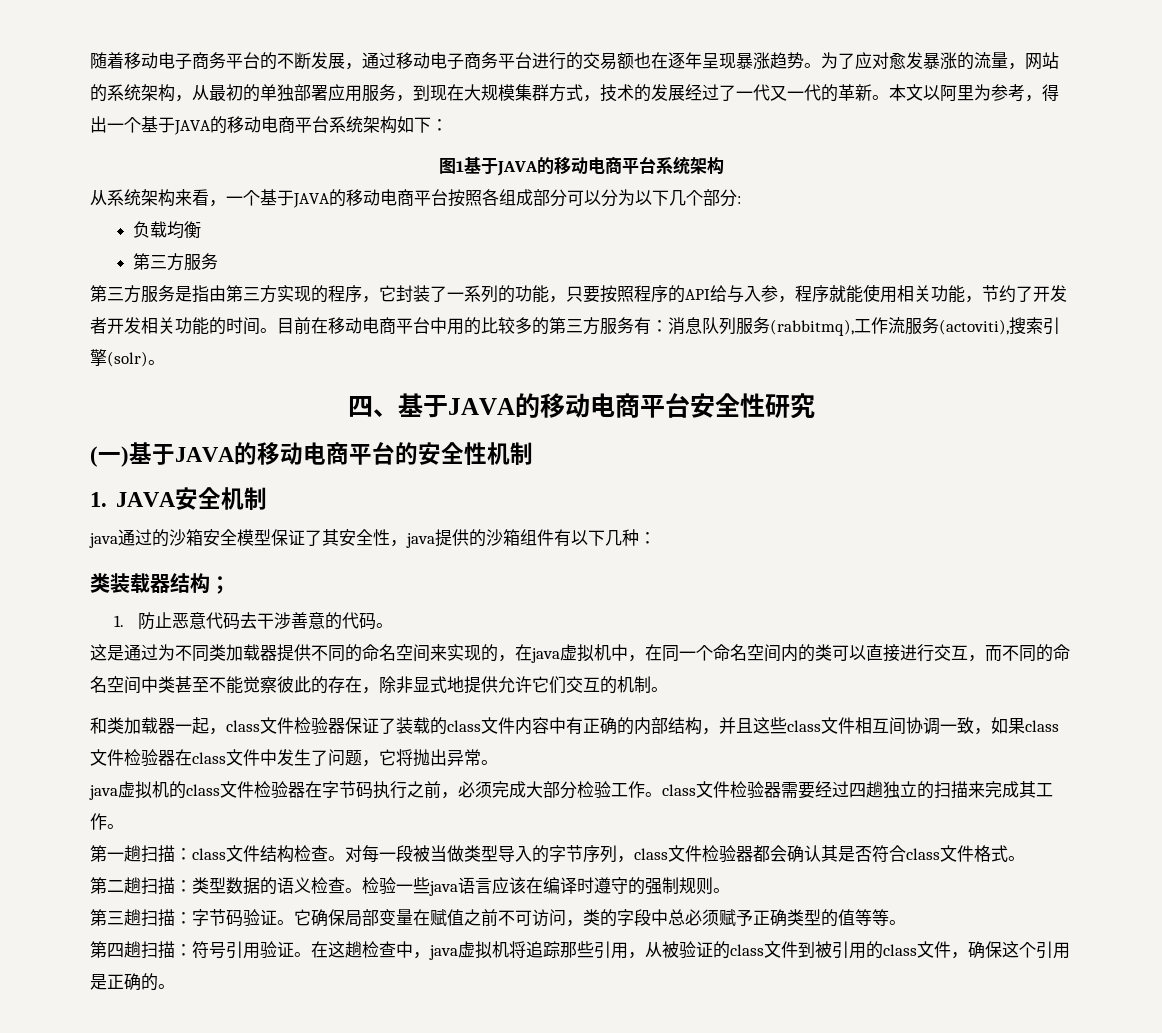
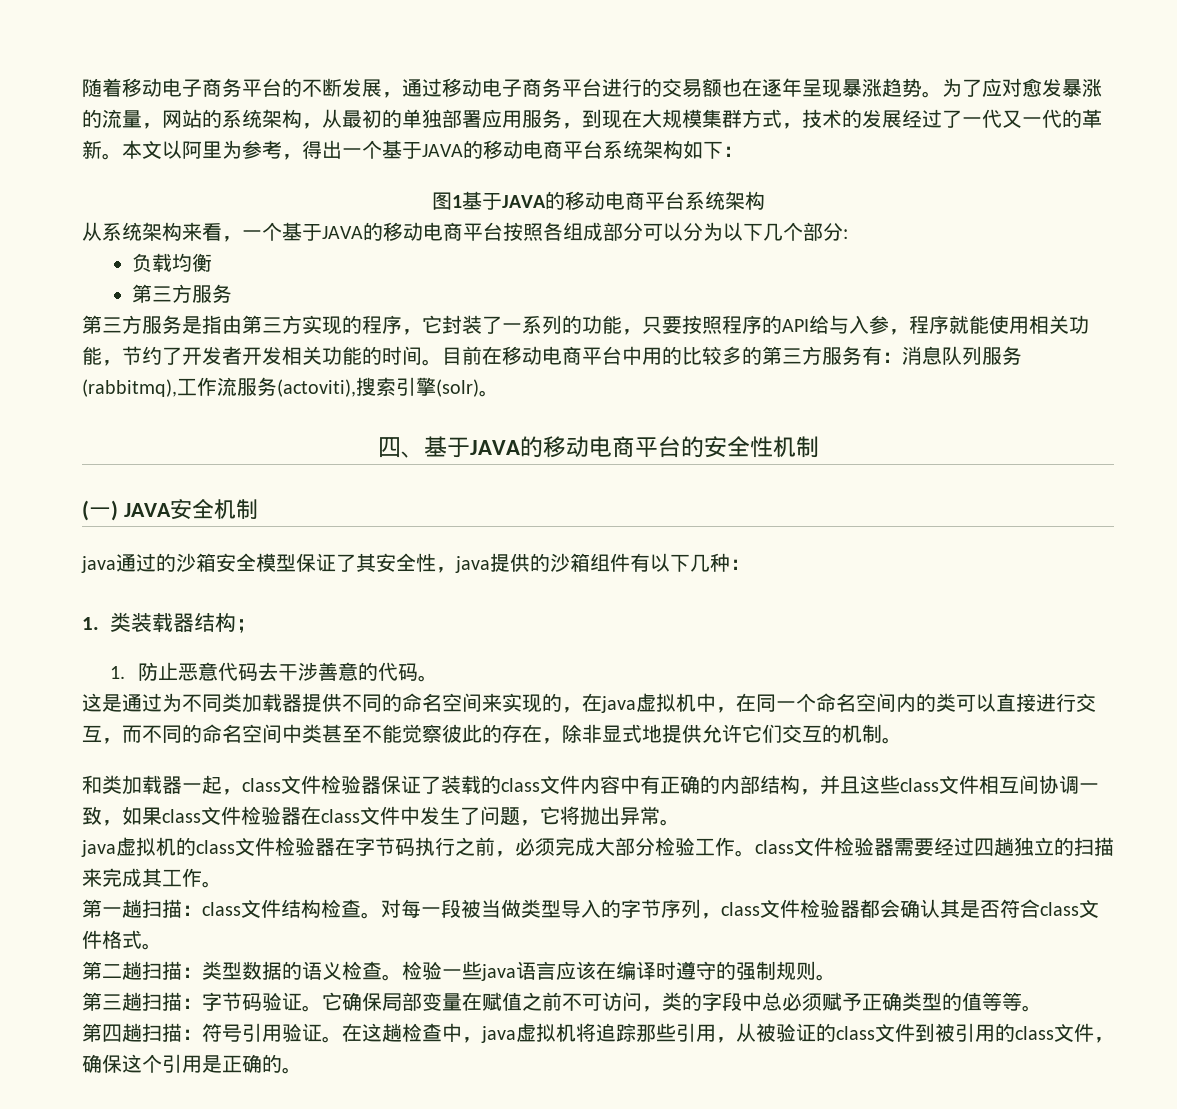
[689,393,815,419] [90,442,395,467] 安全性研究 // (一)基于JAVA的移动电商平台 -> (681, 447) none
[90,492,107,507] 1. -> [82,500,118,521] (一)
(656, 538) none -> [82,617,99,630] 1.

